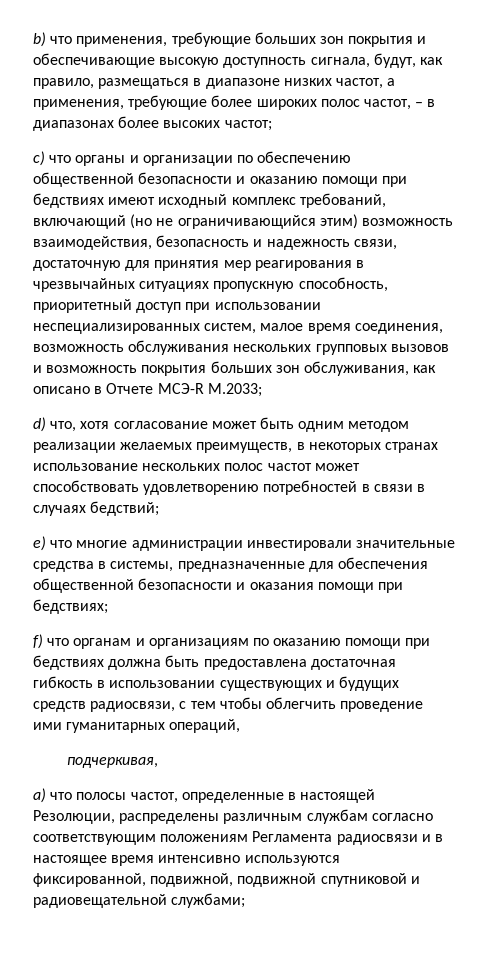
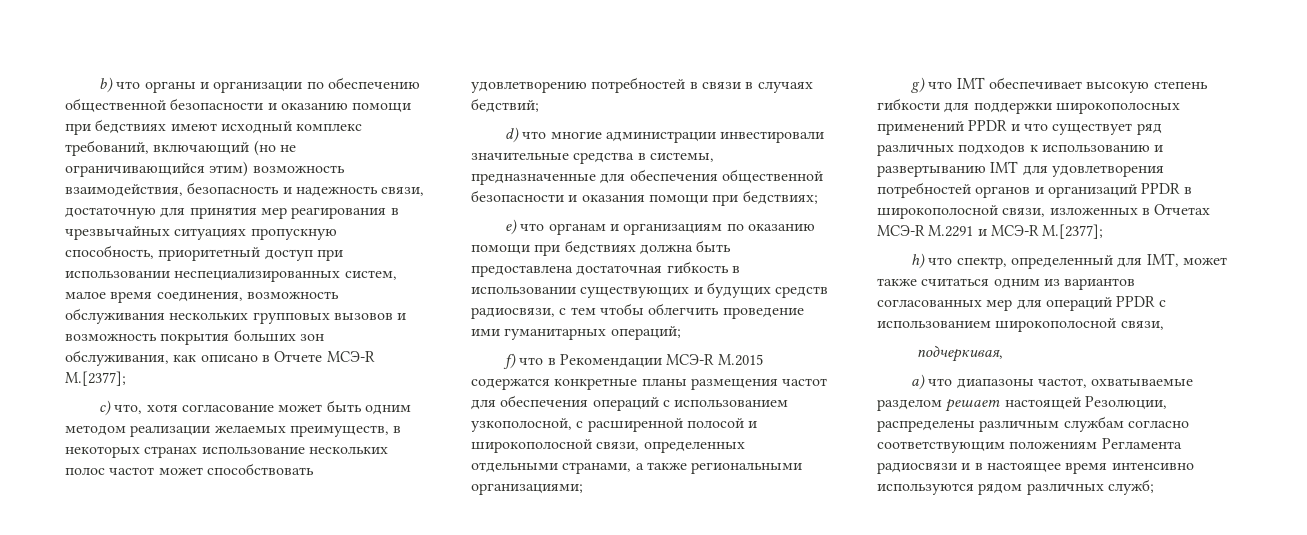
[76,32,427,47] [33,53,443,68] [33,78,396,89] [33,95,436,110] [33,116,272,131] [33,151,72,166] применения, требующие больших зон покрытия и обеспечивающие высокую доступность сигнала, будут, как правило, размещаться в диапазоне низких частот, а применения, требующие более широких полос частот, – в диапазонах более высоких частот; // c) что -> (141, 85) none
[207,383,262,397] [33,417,46,432] M.2033; // d) -> [65,371,126,386] [99,400,112,416] M.[2377]; // c)
[33,536,46,551] e) -> [505,127,520,143] d)
[33,634,43,649] f) -> [505,219,518,235] e)
[169,719,241,733] [67,757,159,768] [33,788,296,803] операций, // подчеркивая, // a) что полосы частот, определенные в -> [610,326,681,340] [503,353,763,369] [471,378,828,390] [471,395,789,411] [471,418,758,432] [471,439,745,453] [471,462,803,474] [471,483,583,495] [911,77,1208,93] [877,98,1180,114] [877,120,1162,135] [877,144,1164,156] [877,161,1164,177] [877,182,1192,198] [877,204,1211,219] [877,224,1104,239] [911,253,1228,269] [877,278,1136,290] [877,296,1166,311] [877,318,1164,332] [917,345,1004,362] [911,374,1194,390] [877,399,1001,412] операций; // f) что в Рекомендации МСЭ-R M.2015 содержатся конкретные планы размещения частот для обеспечения операций с использованием узкополосной, с расширенной полосой и широкополосной связи, определенных отдельными странами, а также региональными организациями; // g) что IMT обеспечивает высокую степень гибкости для поддержки широкополосных применений PPDR и что существует ряд различных подходов к использованию и развертыванию IMT для удовлетворения потребностей органов и организаций PPDR в широкополосной связи, изложенных в Отчетах МСЭ-R M.2291 и МСЭ-R M.[2377]; // h) что спектр, определенный для IMT, может также считаться одним из вариантов согласованных мер для операций PPDR с использованием широкополосной связи, // подчеркивая, // a) что диапазоны частот, охватываемые разделом решает
[33,873,420,887] [33,893,246,908] фиксированной, подвижной, подвижной спутниковой и радиовещательной службами; -> [978,479,1154,495] рядом различных служб;

